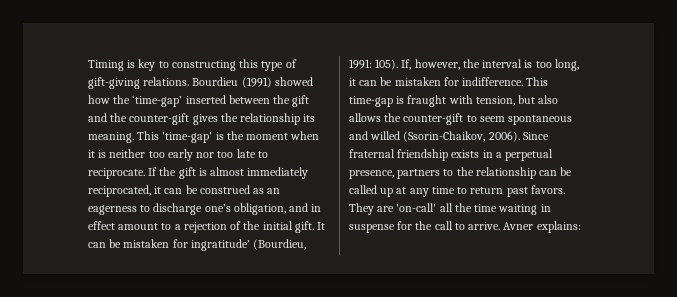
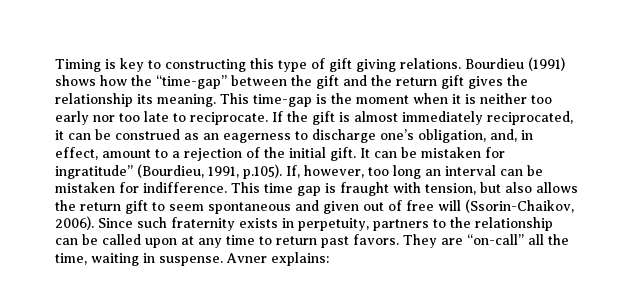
[88,77,140,89] gift-giving -> [329,58,396,72] gift giving
[274,77,313,86] showed -> [55,75,96,86] shows
[132,95,226,107] ‘time-gap’ inserted -> [156,75,227,89] “time-gap”
[129,113,190,125] counter-gift -> [396,75,464,89] return gift
[162,132,213,143] 'time-gap' -> [253,94,312,107] time-gap
[289,203,322,212] [88,221,115,230] and in effect -> [490,129,533,142] [55,147,98,160] and, in effect,
[190,239,307,251] [349,59,579,71] [349,78,356,86] ingratitude’ (Bourdieu, 1991: 105). If, however, the interval is too long, it -> [55,164,496,179] ingratitude” (Bourdieu, 1991, p.105). If, however, too long an interval
[349,96,393,107] time-gap -> [264,183,321,196] time gap
[403,113,464,125] counter-gift -> [80,200,148,214] return gift
[370,131,549,142] [349,149,554,161] [349,170,394,179] willed (Ssorin-Chaikov, 2006). Since fraternal friendship exists in a perpetual presence, -> [323,199,574,214] [55,216,369,231] given out of free will (Ssorin-Chaikov, 2006). Since such fraternity exists in perpetuity,
[380,188,394,197] up -> [145,238,177,248] upon
[396,203,437,212] 'on-call' -> [467,234,524,245] “on-call”
[474,204,498,212] time -> [55,253,87,265] time,
[349,221,501,233] suspense for the call to arrive. -> [159,256,223,266] suspense.

